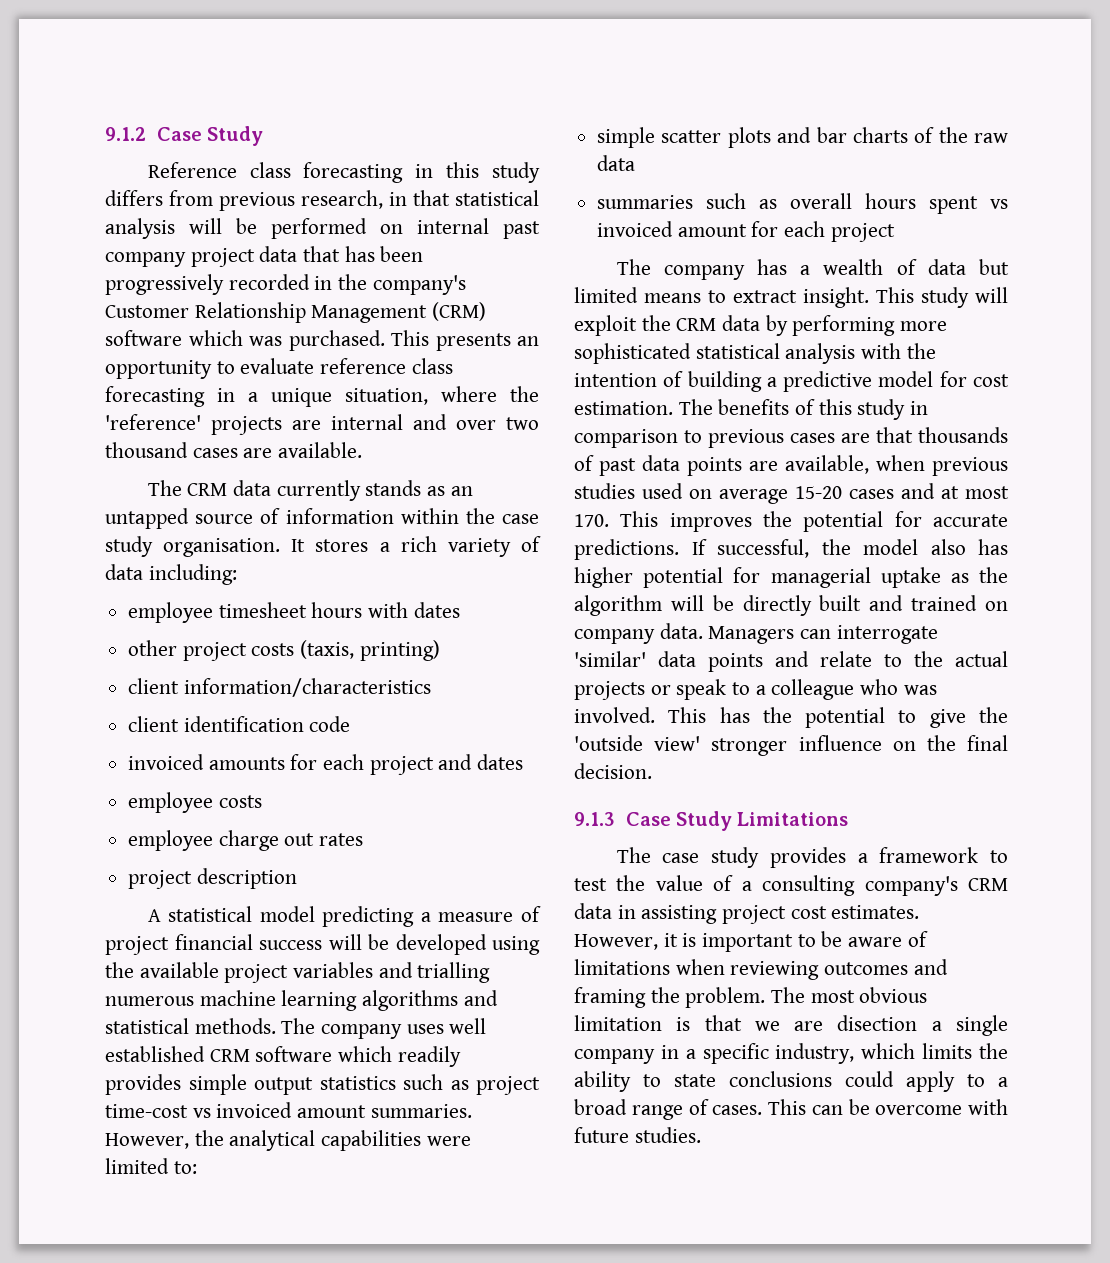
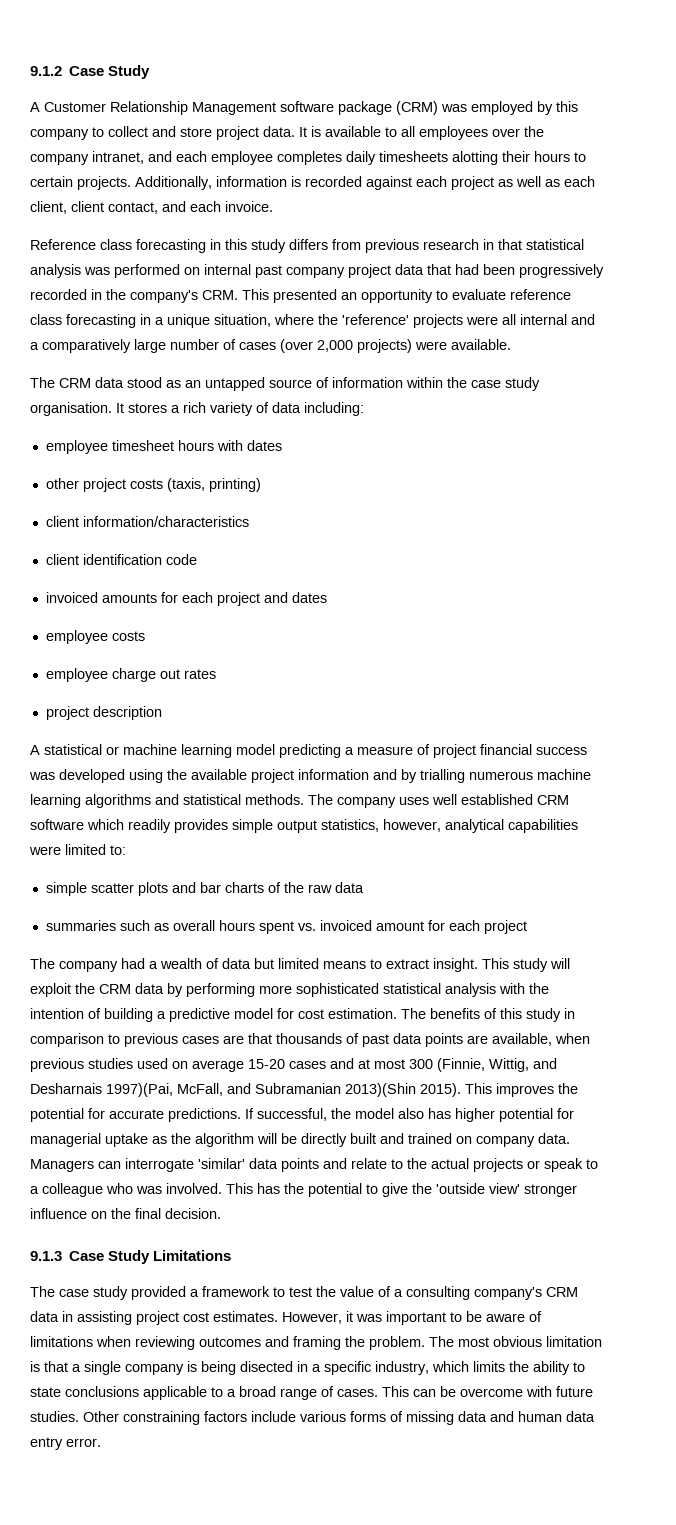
(263, 136) none -> [30,101,578,115] [30,126,544,140] [30,151,586,165] [30,176,595,190] [30,201,273,214] // A Customer Relationship Management software package (CRM) was employed by this company to collect and store project data. It is available to all employees over the company intranet, and each employee completes daily timesheets alotting their hours to certain projects. Additionally, information is recorded against each project as well as each client, client contact, and each invoice.
[301,190,383,209] research, -> [423,239,479,250] research
[189,218,257,234] will be -> [84,267,110,275] was
[344,246,375,262] has -> [455,264,479,275] had
[105,302,487,323] [105,330,511,351] Customer Relationship Management (CRM) software which was purchased. This presents -> [202,289,337,303] CRM. This presented
[292,414,539,430] [105,442,273,458] are internal and over two thousand cases are -> [466,314,595,325] [30,339,447,353] were all internal and a comparatively large number of cases (over 2,000 projects) were
[276,480,422,501] currently stands -> [127,377,162,388] stood
(253, 914) none -> [106,744,232,758] or machine learning
[328,934,389,950] will be -> [29,772,55,780] was
[293,962,413,978] variables and -> [298,769,417,783] information and by
[319,1074,540,1095] [105,1102,472,1118] [105,1130,224,1149] statistics such as project time-cost vs invoiced amount summaries. However, the -> [321,819,441,832] statistics, however,
[990,199,1008,209] vs -> [297,923,316,931] vs.
[757,259,788,275] has -> [121,958,145,969] had
[574,514,609,527] 170. -> [409,1058,557,1072] [30,1083,461,1097] 300 (Finnie, Wittig, and Desharnais 1997)(Pai, McFall, and Subramanian 2013)(Shin 2015).
[769,847,846,868] provides -> [131,1286,186,1300] provided
[682,933,697,947] is -> [356,1314,382,1322] was
[754,1015,1008,1036] [574,1049,655,1064] we are disection a single company -> [72,1361,293,1375] a single company is being disected
[845,1071,955,1092] could apply -> [143,1386,207,1400] applicable
(701, 1135) none -> [83,1411,595,1425] [30,1437,101,1450] Other constraining factors include various forms of missing data and human data entry error.

